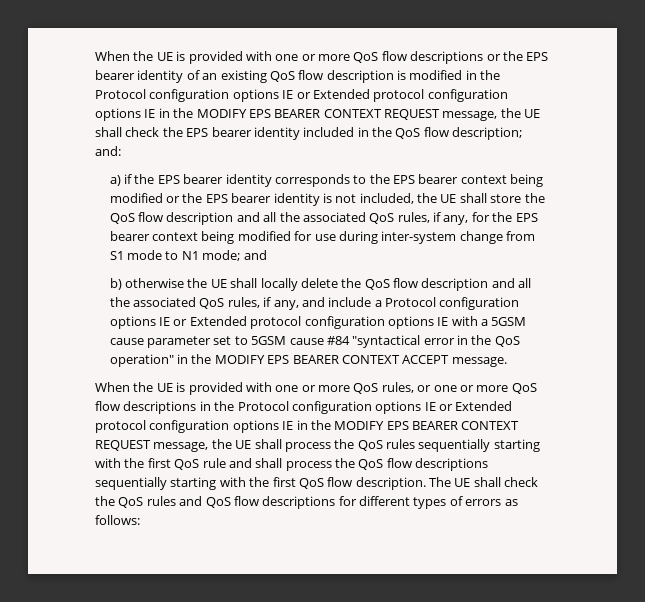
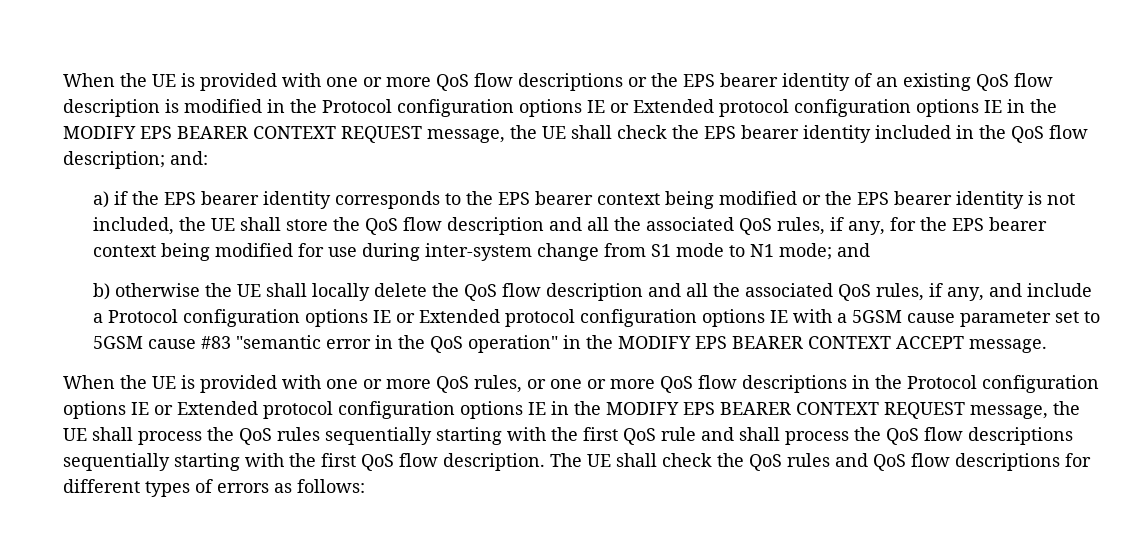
[326,335,421,348] #84 "syntactical -> [200,335,321,349] #83 "semantic

